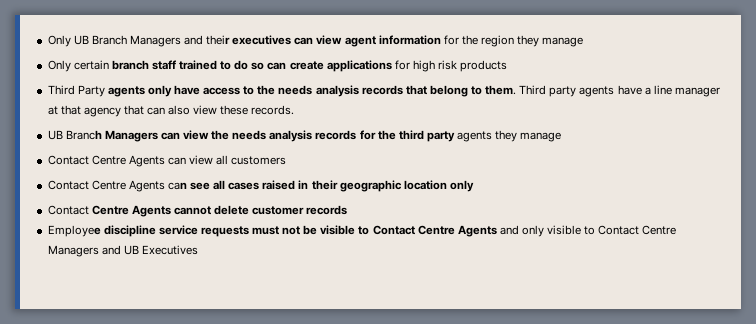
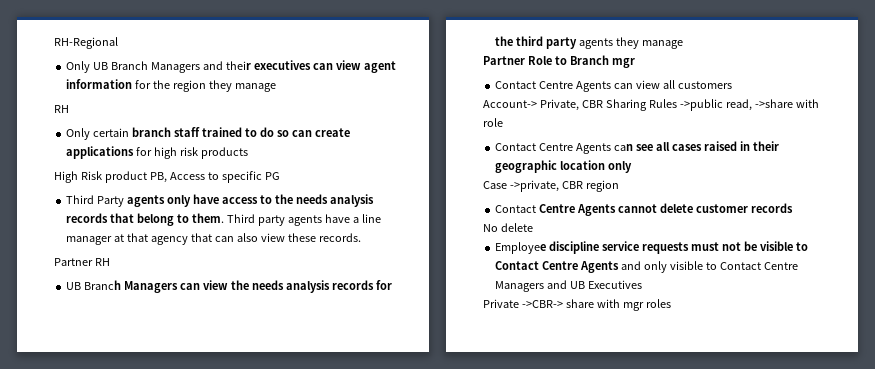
(47, 41) none -> [54,37,118,49] RH-Regional //
(584, 42) none -> [54,105,69,113] // RH
(508, 66) none -> [54,171,280,183] // High Risk product PB, Access to specific PG
(295, 110) none -> [54,258,110,266] // Partner RH
(562, 137) none -> [483,55,635,68] // Partner Role to Branch mgr
(287, 160) none -> [483,99,819,111] [483,118,503,127] // Account-> Private, CBR Sharing Rules ->public read, ->share with role
(474, 186) none -> [483,180,619,192] // Case ->private, CBR region
(348, 210) none -> [483,223,533,232] // No delete
(198, 250) none -> [483,299,671,311] // Private ->CBR-> share with mgr roles

